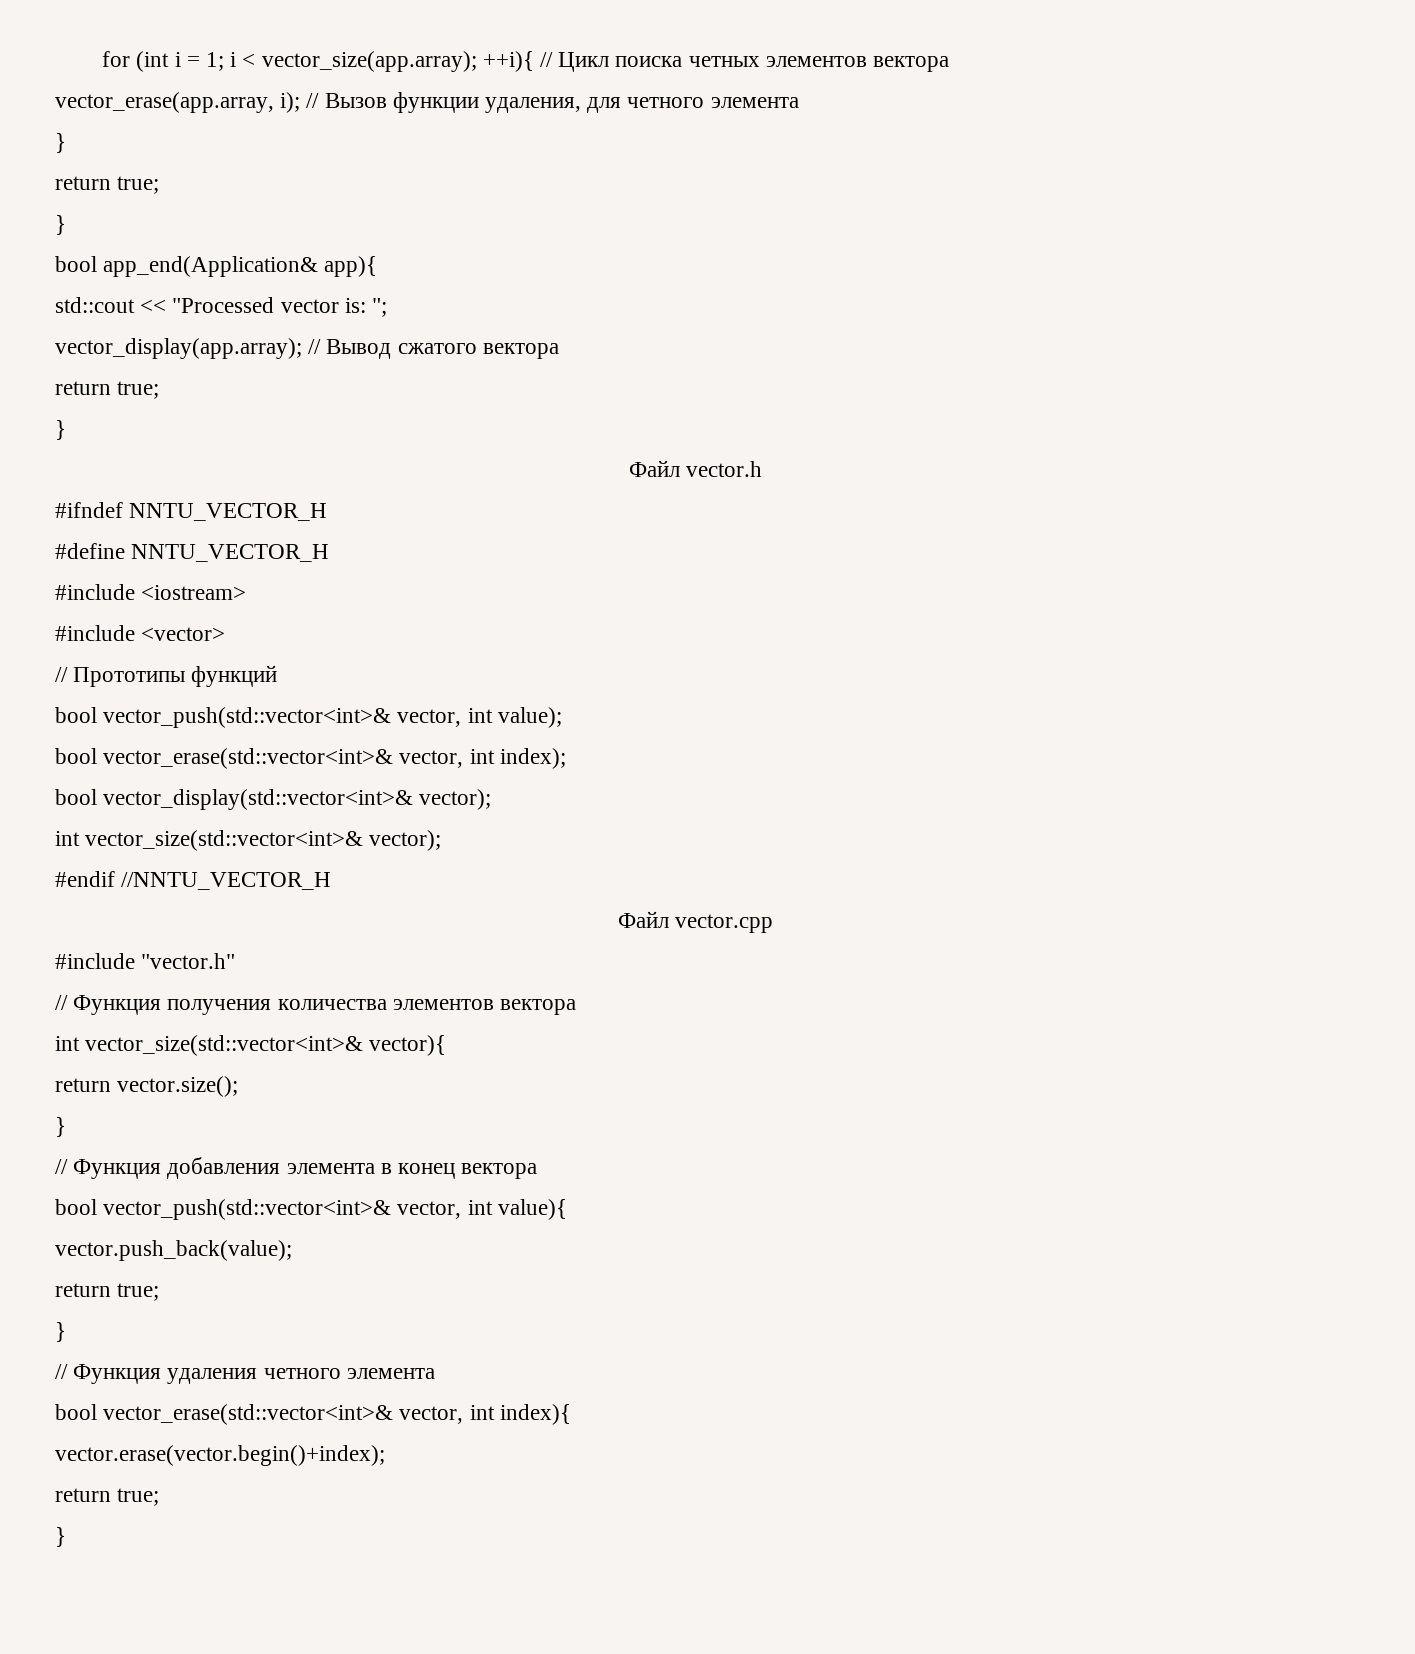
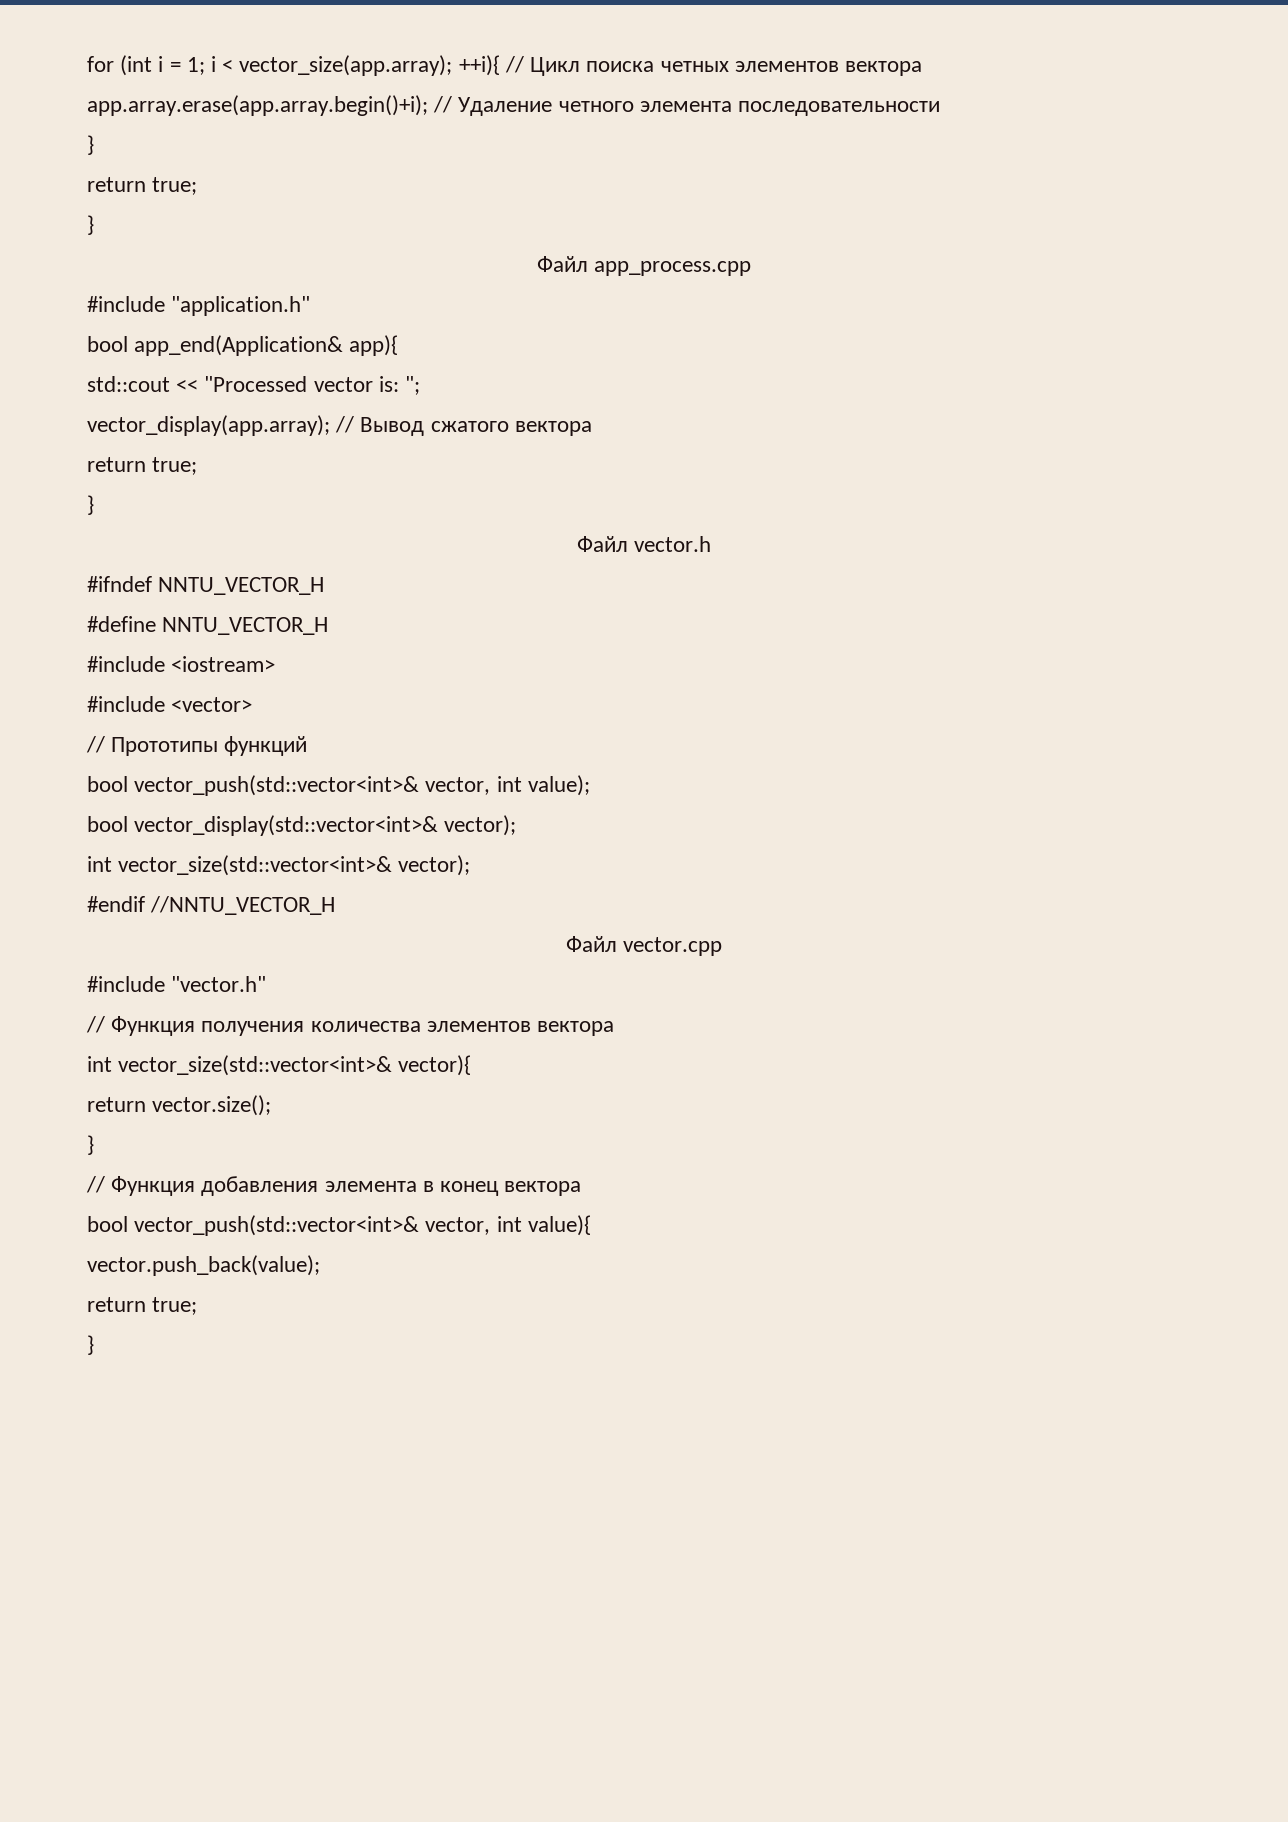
[55,92,799,113] vector_erase(app.array, i); // Вызов функции удаления, для четного элемента -> [87,95,941,116] app.array.erase(app.array.begin()+i); // Удаление четного элемента последовательности
(66, 225) none -> [536,256,752,276] [87,296,311,316] // Файл app_process.cpp // #include "application.h"
[55,748,566,769] // bool vector_erase(std::vector<int>& vector, int index); -> (590, 785) none
[55,1364,435,1384] [55,1404,571,1425] [55,1445,385,1466] [55,1488,160,1506] [55,1527,66,1547] // // Функция удаления четного элемента // bool vector_erase(std::vector<int>& vector, int index){ // vector.erase(vector.begin()+index); // return true; // } -> (94, 1345) none

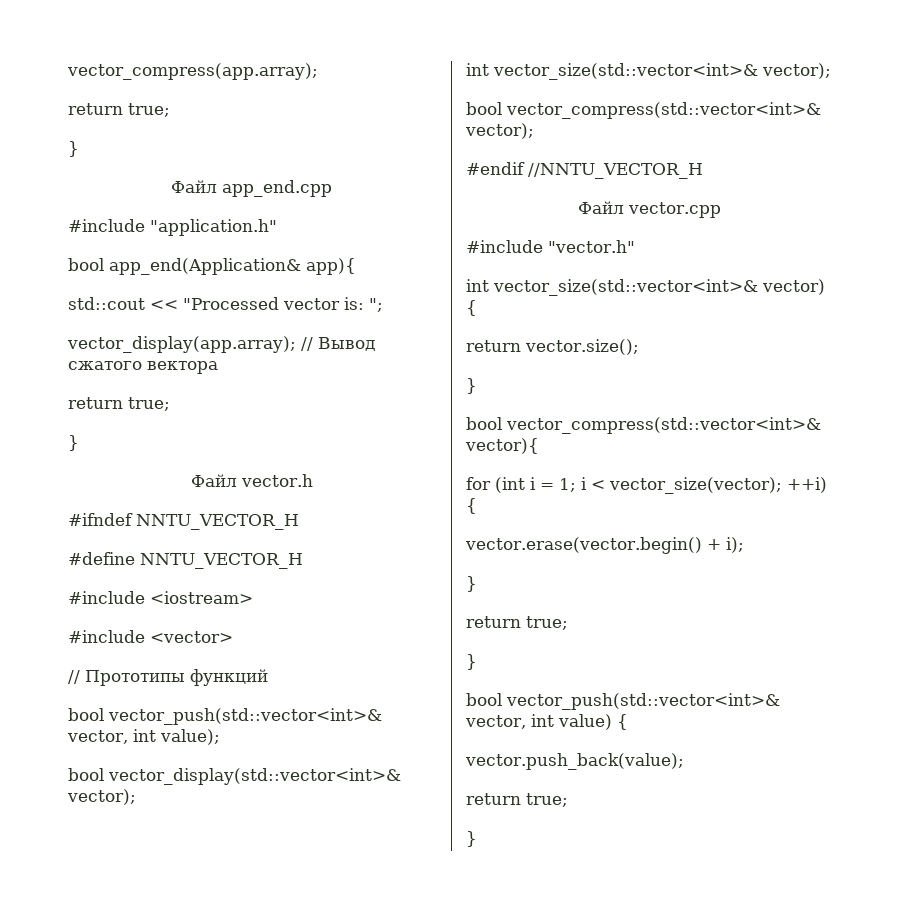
[87,55,922,76] [87,95,941,116] [87,135,94,155] [87,177,198,195] [87,215,94,235] [536,256,752,276] for (int i = 1; i < vector_size(app.array); ++i){ // Цикл поиска четных элементов вектора // app.array.erase(app.array.begin()+i); // Удаление четного элемента последовательности // } // return true; // } // Файл app_process.cpp -> [67,63,318,80] [68,103,170,117] [68,141,79,157] [171,180,332,197] vector_compress(app.array); // return true; // } // Файл app_end.cpp
(471, 865) none -> [466,102,821,119] [465,123,534,139] // bool vector_compress(std::vector<int>& vector);
[86,1016,615,1036] [87,1055,472,1076] // // Функция получения количества элементов вектора // int vector_size(std::vector<int>& vector){ -> [466,279,825,296] [466,300,477,316] // int vector_size(std::vector<int>& vector) {
[86,1176,582,1196] [87,1215,591,1236] // Функция добавления элемента в конец вектора // bool vector_push(std::vector<int>& vector, int value){ -> [466,417,821,434] [465,438,539,454] [466,477,827,494] [466,498,477,514] [465,537,744,554] [466,576,477,592] [466,616,568,630] [466,654,477,670] [466,693,780,710] [465,714,628,730] bool vector_compress(std::vector<int>& vector){ // for (int i = 1; i < vector_size(vector); ++i) { // vector.erase(vector.begin() + i); // } // return true; // } // bool vector_push(std::vector<int>& vector, int value) {

